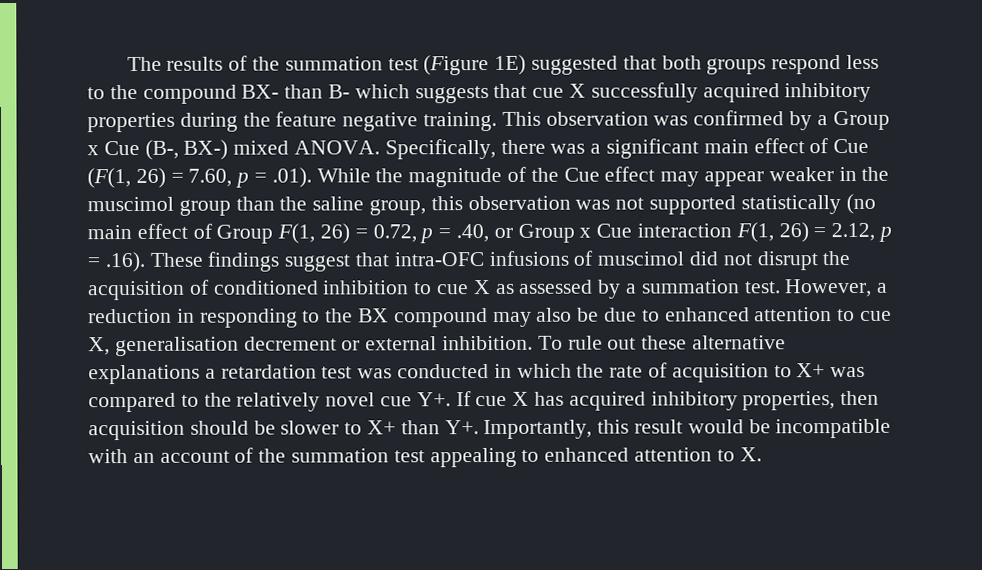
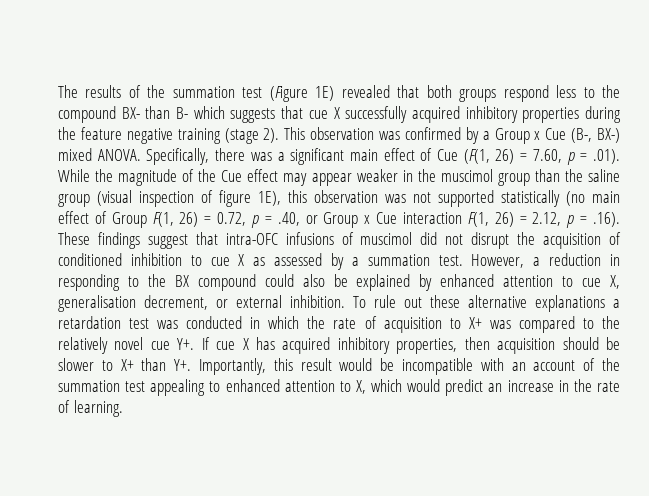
[530,55,618,75] suggested -> [341,85,390,98] revealed
[423,111,498,132] training. -> [177,128,280,144] training (stage 2).
[369,199,427,216] group, -> [58,190,281,207] group (visual inspection of figure 1E),
[492,311,532,327] may -> [264,274,294,287] could
[604,307,660,322] due to -> [356,274,433,291] explained by
[243,336,337,351] decrement -> [144,295,209,310] decrement,
[739,447,762,462] X. -> [355,379,620,396] [58,400,123,417] X, which would predict an increase in the rate of learning.

